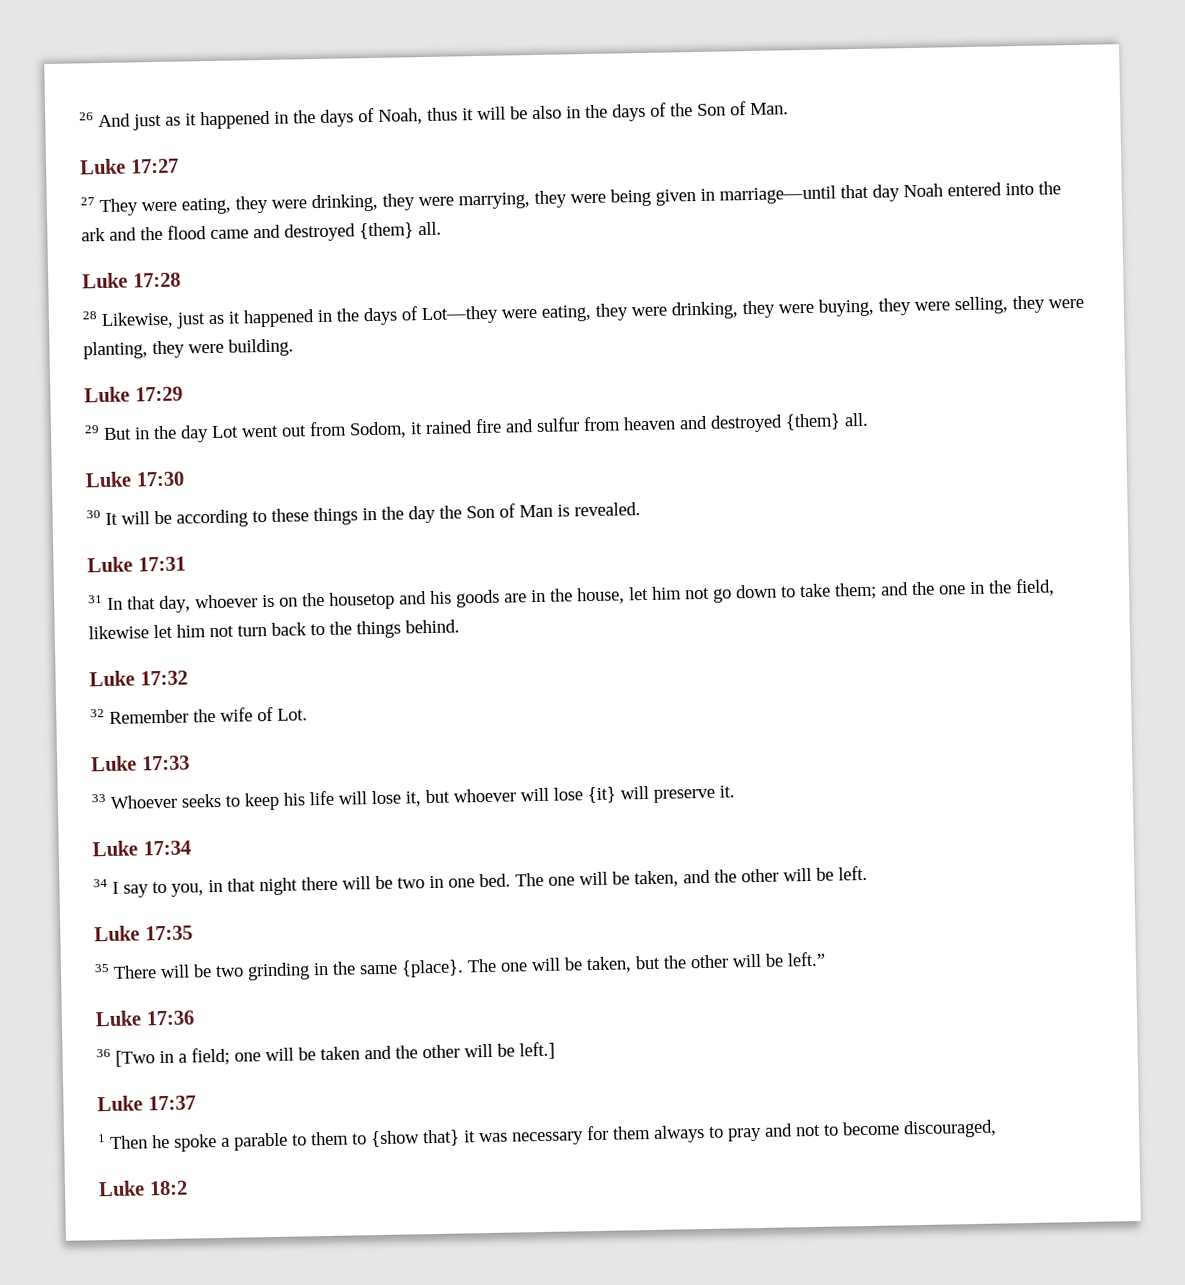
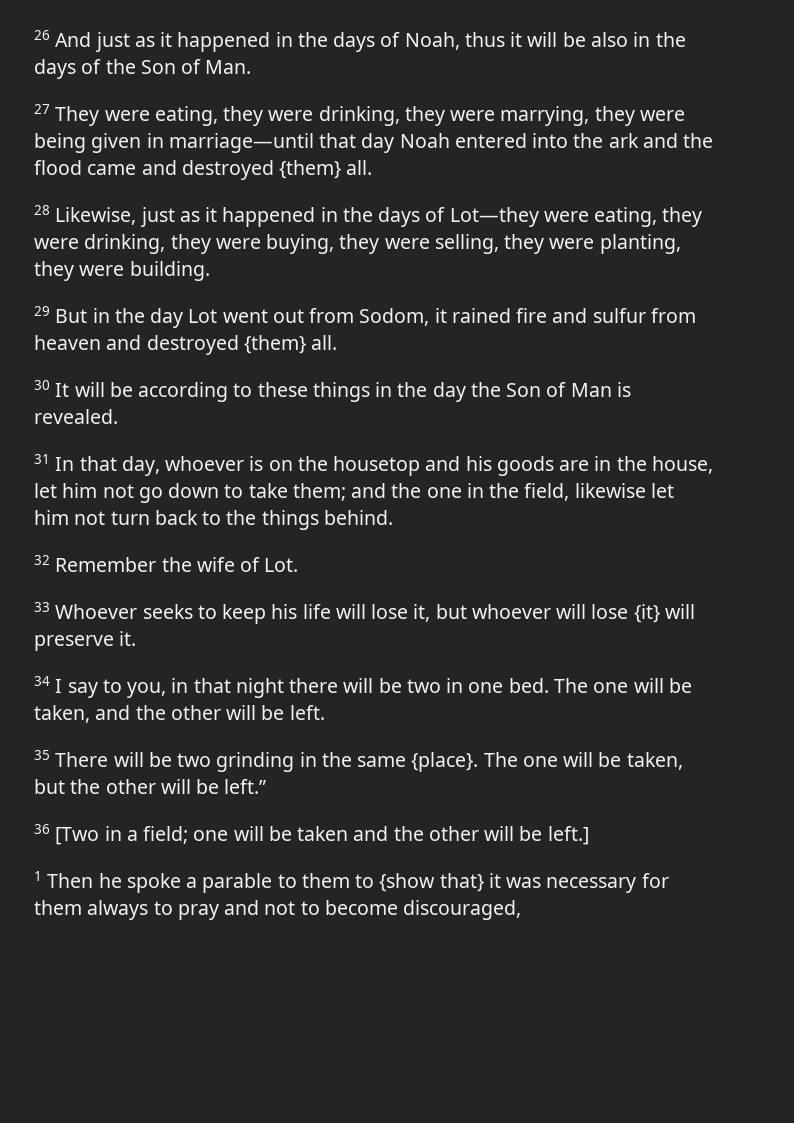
[79,158,179,175] // Luke 17:27 -> (252, 67) none
[82,272,181,289] // Luke 17:28 -> (373, 167) none
[84,386,183,403] // Luke 17:29 -> (210, 271) none
[85,471,185,488] // Luke 17:30 -> (338, 342) none
[87,556,186,573] // Luke 17:31 -> (118, 416) none
[89,670,188,687] // Luke 17:32 -> (393, 517) none
[91,755,190,772] // Luke 17:33 -> (299, 565) none
[92,840,191,857] // Luke 17:34 -> (137, 638) none
[94,925,193,942] // Luke 17:35 -> (325, 712) none
[95,1010,194,1027] // Luke 17:36 -> (267, 786) none
[97,1095,196,1112] // Luke 17:37 -> (589, 835) none
[98,1180,188,1197] // Luke 18:2 -> (522, 910) none

